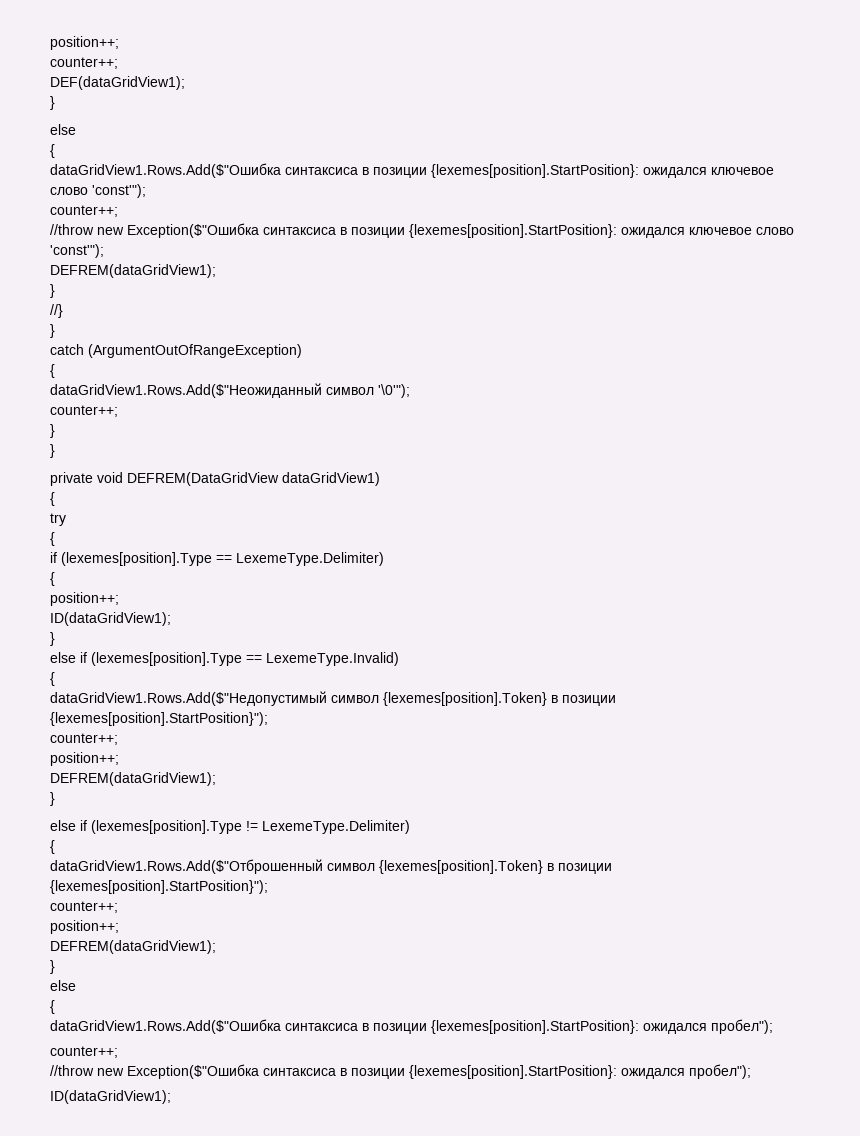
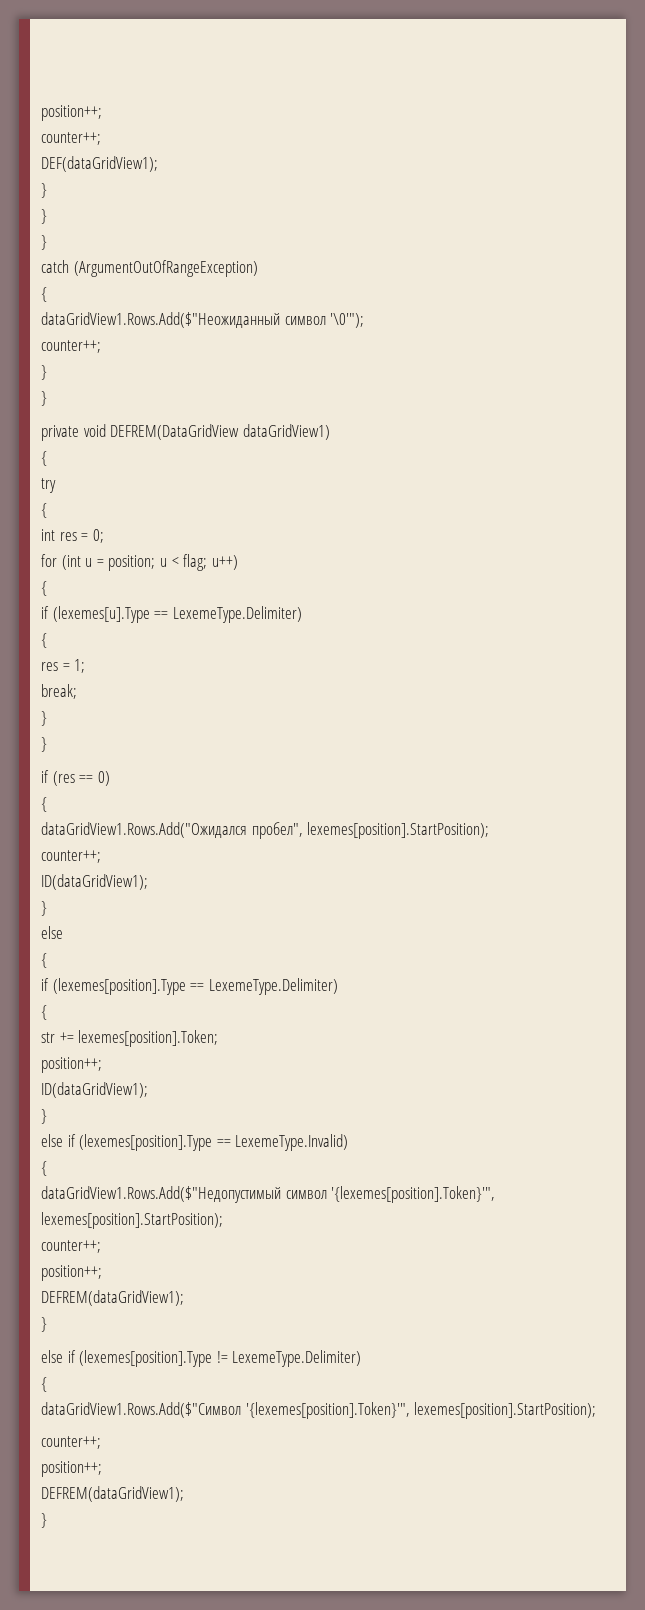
[50,124,76,135] [50,144,55,158] [50,163,774,178] [50,184,146,198] [50,205,118,217] [50,223,794,238] [50,244,104,258] [50,264,216,278] [50,284,55,298] [50,304,63,318] // else // { // dataGridView1.Rows.Add($"Ошибка синтаксиса в позиции {lexemes[position].StartPosition}: ожидался ключевое слово 'const'"); // counter++; // //throw new Exception($"Ошибка синтаксиса в позиции {lexemes[position].StartPosition}: ожидался ключевое слово 'const'"); // DEFREM(dataGridView1); // } // //} -> [41,209,47,224] // }
(55, 539) none -> [41,529,104,543] [41,554,238,571] [41,581,47,596] [41,606,302,623] [41,633,47,648] [41,659,86,673] [41,684,77,699] [41,711,47,726] [41,737,47,752] [41,770,110,786] [41,797,47,812] [41,822,490,839] [41,850,101,863] [41,874,148,890] [41,901,47,916] [41,926,63,939] [41,953,47,968] // int res = 0; // for (int u = position; u < flag; u++) // { // if (lexemes[u].Type == LexemeType.Delimiter) // { // res = 1; // break; // } // } // if (res == 0) // { // dataGridView1.Rows.Add("Ожидался пробел", lexemes[position].StartPosition); // counter++; // ID(dataGridView1); // } // else // {
(55, 579) none -> [41,1030,219,1047] // str += lexemes[position].Token;
[383,692,616,706] [50,712,268,726] {lexemes[position].Token} в позиции {lexemes[position].StartPosition}"); -> [331,1186,496,1203] [41,1212,223,1229] '{lexemes[position].Token}'", lexemes[position].StartPosition);
[50,859,612,874] [50,880,268,894] [50,901,118,913] [50,920,119,934] [50,940,216,954] [50,960,55,974] [50,980,76,991] [50,1000,55,1014] [50,1019,773,1034] [50,1046,118,1058] [50,1064,751,1079] [50,1090,171,1104] dataGridView1.Rows.Add($"Отброшенный символ {lexemes[position].Token} в позиции {lexemes[position].StartPosition}"); // counter++; // position++; // DEFREM(dataGridView1); // } // else // { // dataGridView1.Rows.Add($"Ошибка синтаксиса в позиции {lexemes[position].StartPosition}: ожидался пробел"); // counter++; // //throw new Exception($"Ошибка синтаксиса в позиции {lexemes[position].StartPosition}: ожидался пробел"); // ID(dataGridView1); -> [41,1402,597,1419] [41,1436,101,1449] [41,1461,102,1477] [41,1486,184,1502] [41,1513,47,1528] dataGridView1.Rows.Add($"Cимвол '{lexemes[position].Token}'", lexemes[position].StartPosition); // counter++; // position++; // DEFREM(dataGridView1); // }

